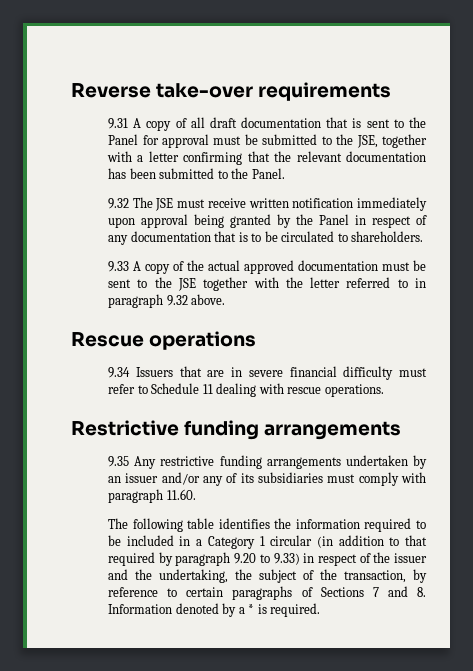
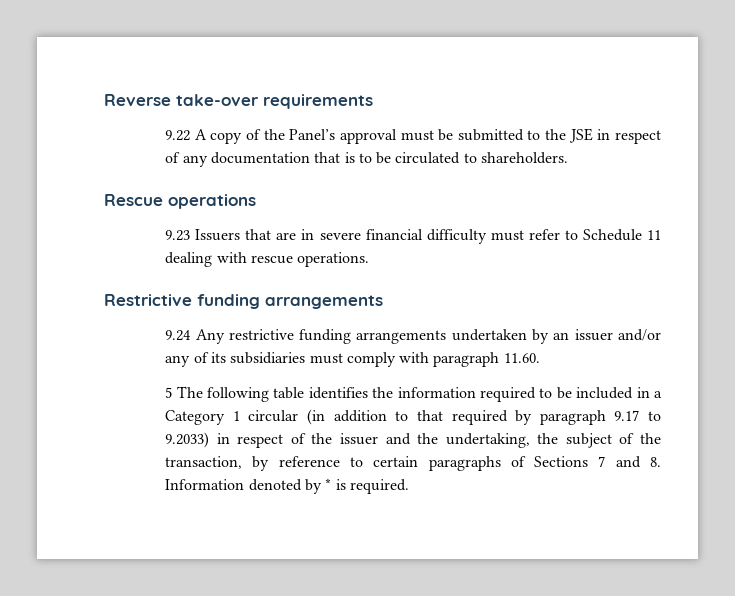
[108,117,426,131] [108,134,159,145] 9.31 A copy of all draft documentation that is sent to the Panel for -> [165,129,336,144] 9.22 A copy of the Panel’s
[356,134,428,148] [107,151,426,165] [108,168,285,179] [108,197,427,211] [108,214,350,228] JSE, together with a letter confirming that the relevant documentation has been submitted to the Panel. // 9.32 The JSE must receive written notification immediately upon approval being granted by the Panel -> [568,128,593,143] JSE
[108,260,426,274] [108,277,426,291] [108,294,226,308] // 9.33 A copy of the actual approved documentation must be sent to the JSE together with the letter referred to in paragraph 9.32 above. -> (569, 158) none
[108,367,131,378] 9.34 -> [165,230,191,241] 9.23
[108,456,130,467] 9.35 -> [165,330,192,341] 9.24
(196, 494) none -> [165,387,173,398] 5
[234,553,300,565] 9.20 to 9.33) -> [614,410,661,421] [165,432,210,448] 9.17 to 9.2033)
[238,607,245,614] a -> (322, 486) none

